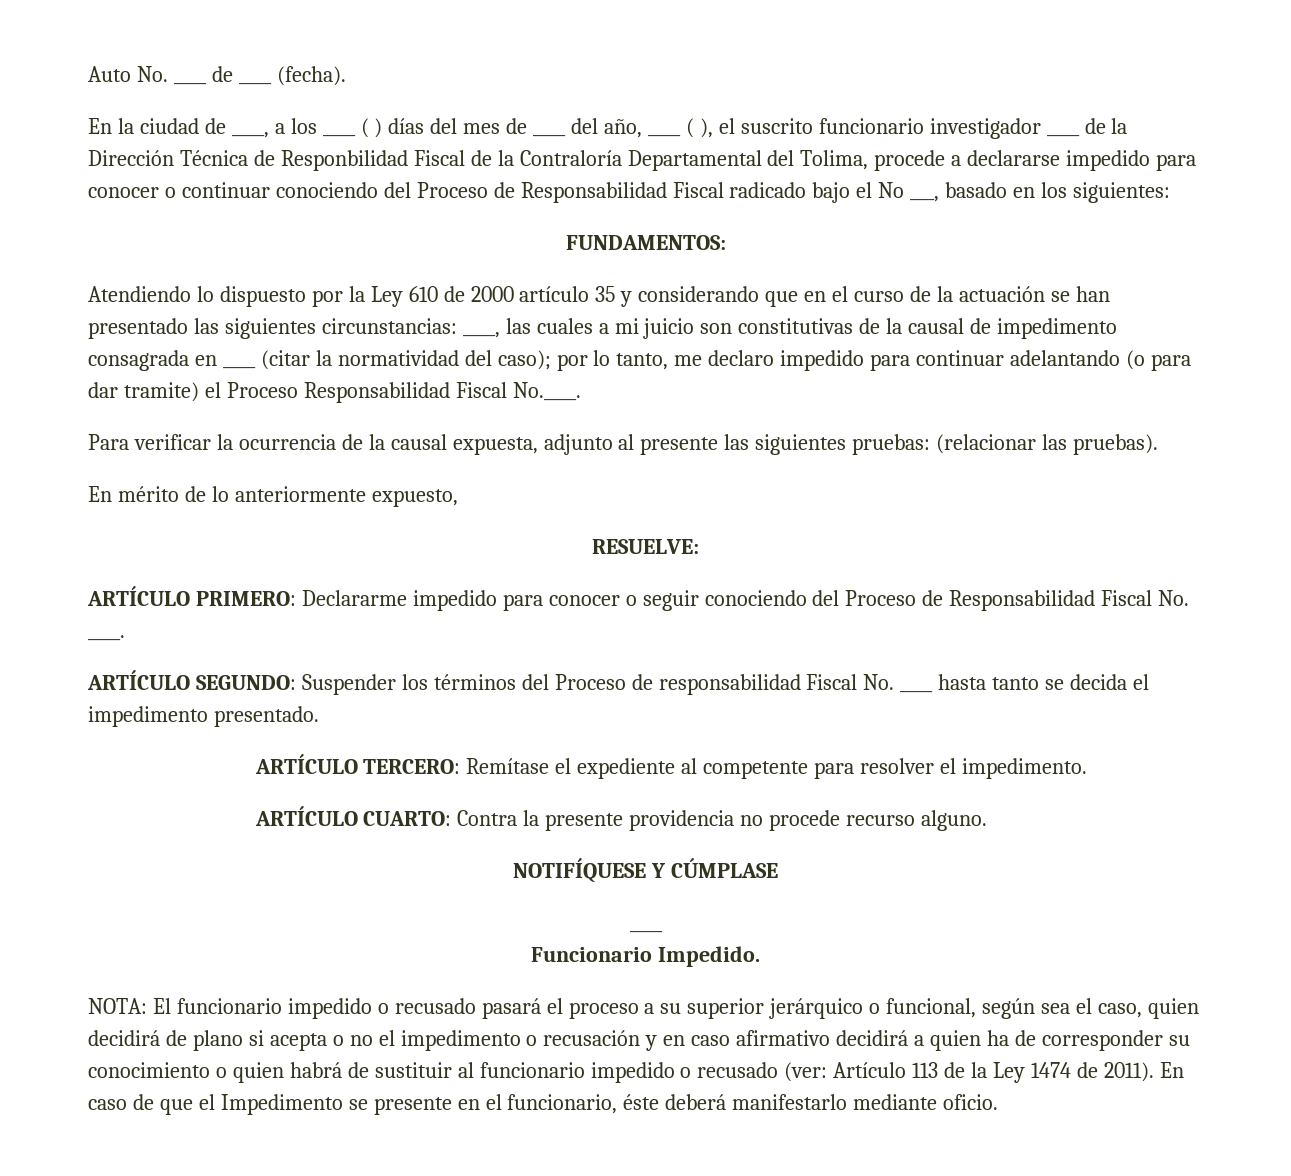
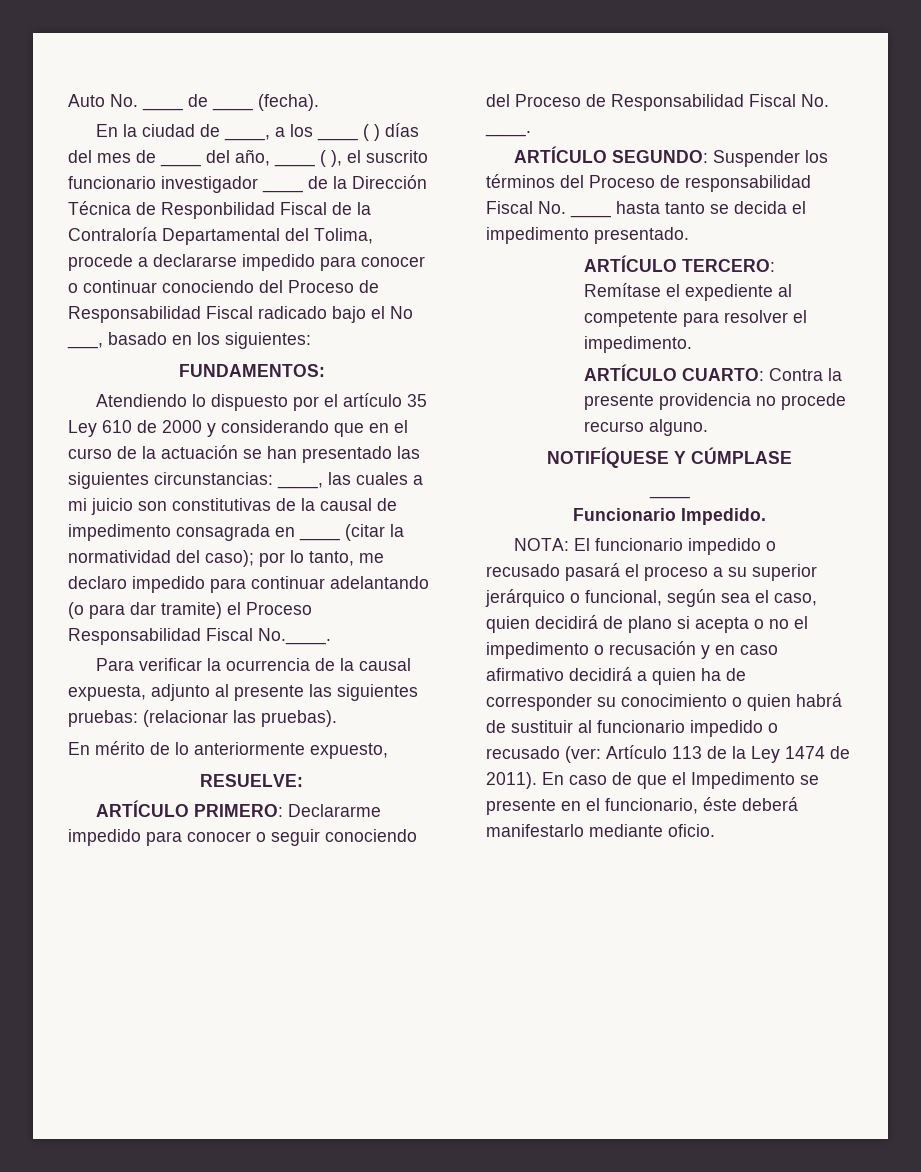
[348,286,365,302] la -> [324,393,428,407] el artículo 35
[519,286,616,302] artículo 35 -> (202, 426) none

